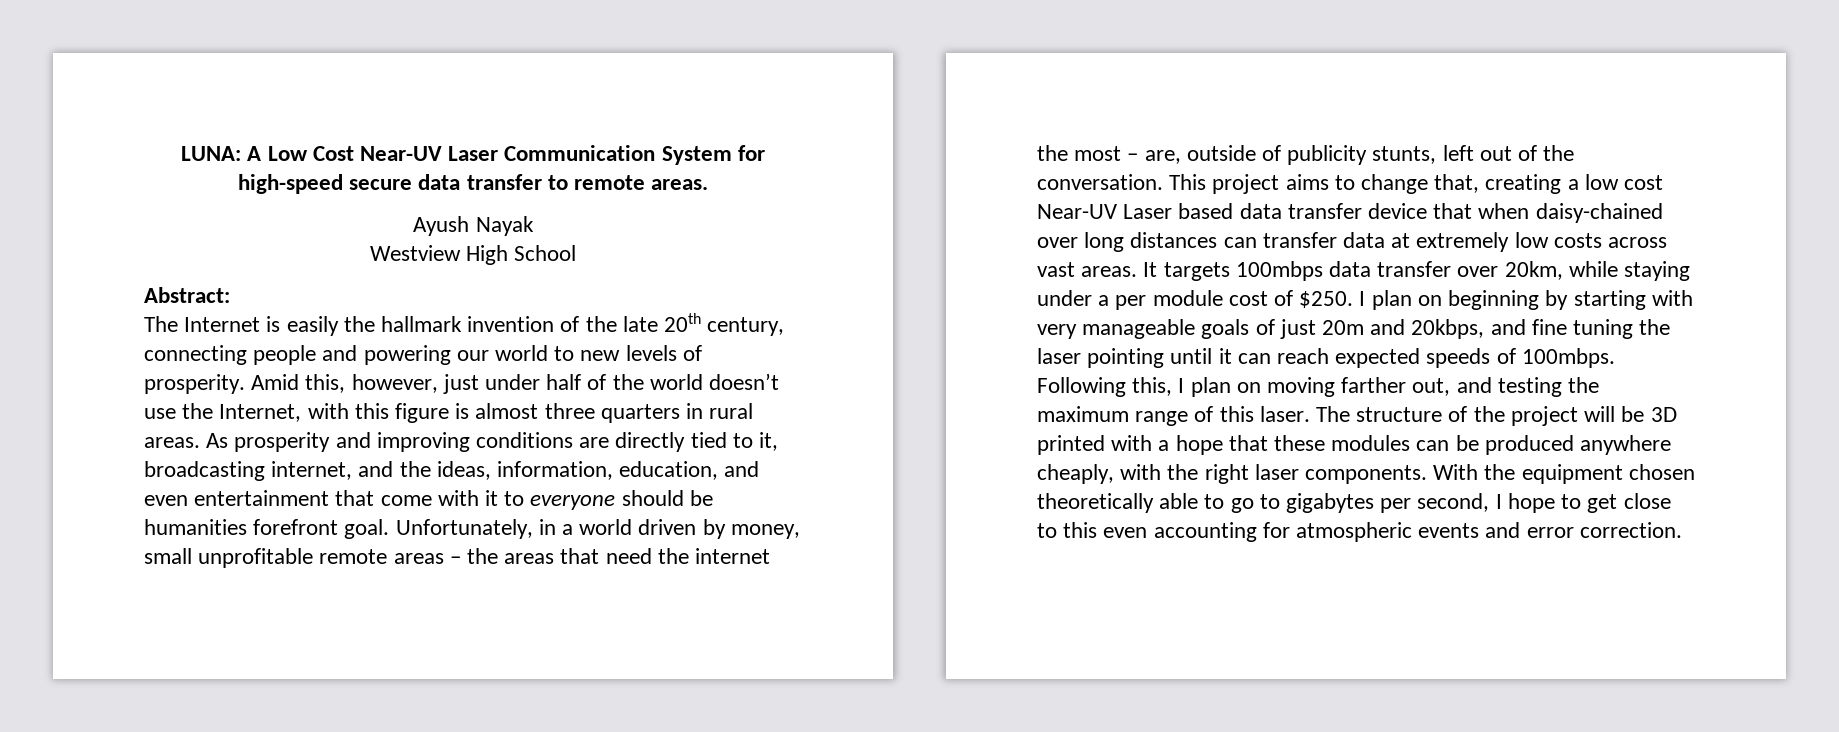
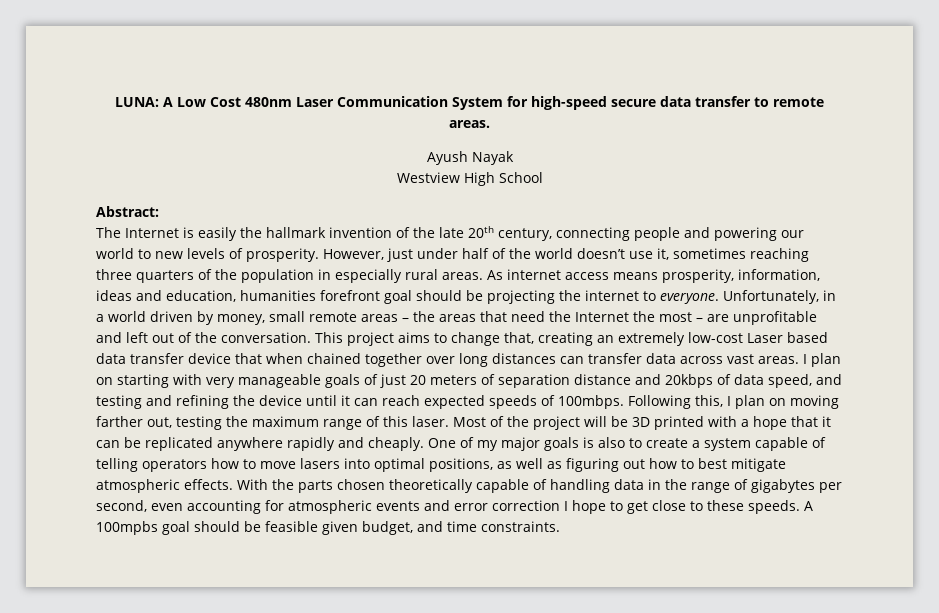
[360,146,442,161] Near-UV -> [245,97,292,107] 480nm
[251,374,438,393] Amid this, however, -> [323,249,384,260] However,
[182,403,754,423] [144,432,779,452] [144,461,760,481] [144,490,713,510] [144,519,390,539] the Internet, with this figure is almost three quarters in rural areas. As prosperity and improving conditions are directly tied to it, broadcasting internet, and the ideas, information, education, and even entertainment that come with it to everyone should be humanities forefront goal. -> [657,248,809,262] [96,269,820,283] [96,290,719,304] it, sometimes reaching three quarters of the population in especially rural areas. As internet access means prosperity, information, ideas and education, humanities forefront goal should be projecting the internet to everyone.
[198,548,314,568] unprofitable -> (305, 316) none
[695,548,771,564] internet -> [575,312,629,322] Internet
[1144,145,1437,165] are, outside of publicity stunts, -> [707,311,817,325] [96,332,122,343] are unprofitable and
[1567,174,1664,190] [1037,204,1117,219] a low cost Near-UV -> [597,332,743,346] an extremely low-cost
[1535,203,1663,223] daisy-chained -> [307,353,422,367] chained together
[1391,232,1668,252] [1037,261,1691,281] [1037,290,1569,310] at extremely low costs across vast areas. It targets 100mbps data transfer over 20km, while staying under a per module cost of $250. I plan on beginning by -> [680,353,841,367] [96,377,113,385] across vast areas. I plan on
[1322,319,1671,339] [1037,348,1165,368] 20m and 20kbps, and fine tuning the laser pointing -> [410,374,842,388] [96,395,302,409] 20 meters of separation distance and 20kbps of data speed, and testing and refining the device
[1456,377,1492,393] and -> (172, 422) none
[1316,406,1443,422] The structure -> [453,417,486,427] Most
[1274,435,1672,455] [1037,464,1428,484] these modules can be produced anywhere cheaply, with the right laser components. -> [822,416,831,427] [96,437,826,451] [96,458,786,472] [96,479,233,493] it can be replicated anywhere rapidly and cheaply. One of my major goals is also to create a system capable of telling operators how to move lasers into optimal positions, as well as figuring out how to best mitigate atmospheric effects.
[1521,464,1623,484] equipment -> [298,480,333,493] parts
[1159,493,1671,513] [1037,522,1098,538] able to go to gigabytes per second, I hope to get close to this -> [476,479,842,493] [96,500,147,512] capable of handling data in the range of gigabytes per second,
[1579,522,1682,538] correction. -> [492,500,813,514] [96,521,560,535] correction I hope to get close to these speeds. A 100mpbs goal should be feasible given budget, and time constraints.

